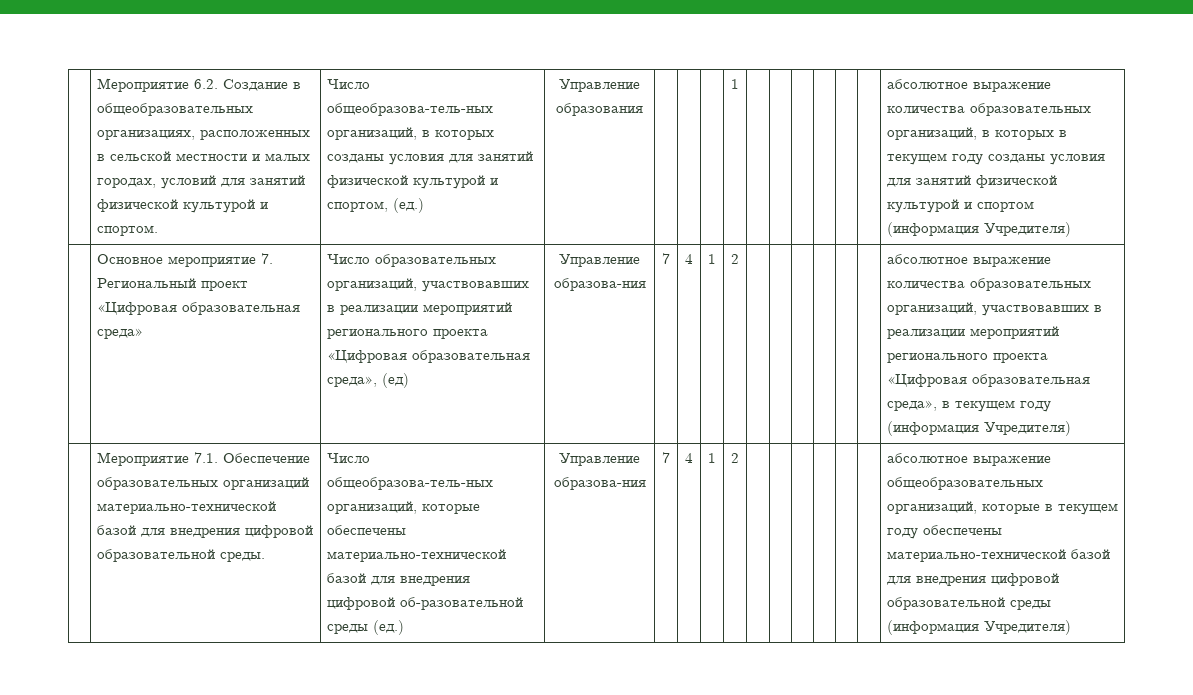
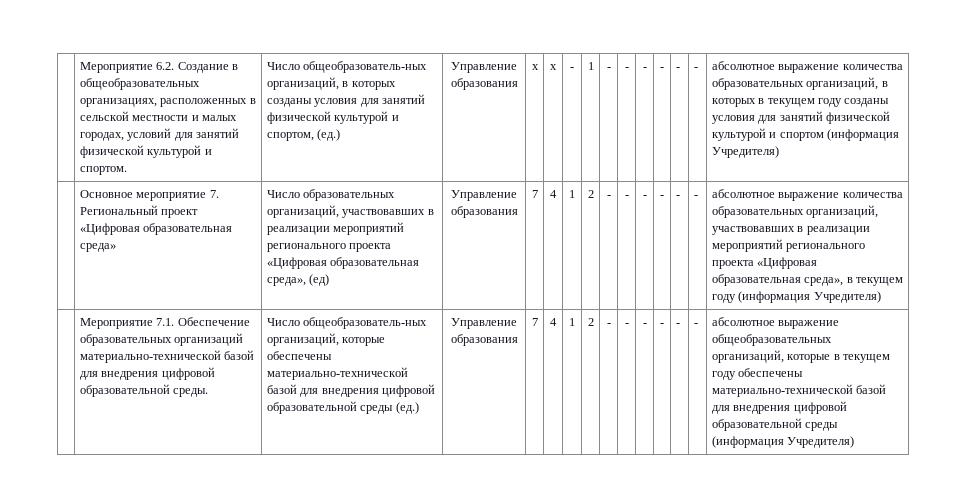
[326,103,493,116] общеобразова-тель-ных -> [303,61,428,73] общеобразователь-ных
[731,79,739,89] | | | 1 | | | | | | -> [531,64,539,70] [550,64,557,70] [570,67,574,70] [587,62,594,70] [606,67,611,70] [624,67,629,70] [642,67,647,70] [660,67,664,70] [675,67,680,70] [693,67,698,70] х | х | - | 1 | - | - | - | - | - | -
[553,278,646,291] [662,253,670,264] [685,254,693,264] [708,254,716,264] [731,254,739,264] образова-ния | 7 | 4 | 1 | 2 | | | | | | -> [450,206,518,218] [531,190,538,198] [550,190,557,198] [569,190,575,198] [587,190,594,198] [606,195,611,198] [624,195,629,198] [642,195,647,198] [660,195,664,198] [675,195,680,198] [693,195,698,198] образования | 7 | 4 | 1 | 2 | - | - | - | - | - | -
[326,477,493,490] общеобразова-тель-ных -> [303,317,428,329] общеобразователь-ных
[399,597,523,610] об-разовательной -> [266,401,357,414] образовательной
[553,477,646,490] [662,452,670,463] [685,453,693,463] [708,453,716,463] [731,453,739,463] образова-ния | 7 | 4 | 1 | 2 | | | | | | -> [450,334,518,346] [531,318,538,326] [550,318,557,326] [569,318,575,326] [587,318,594,326] [606,323,611,326] [624,323,629,326] [642,323,647,326] [660,323,664,326] [675,323,680,326] [693,323,698,326] образования | 7 | 4 | 1 | 2 | - | - | - | - | - | -

